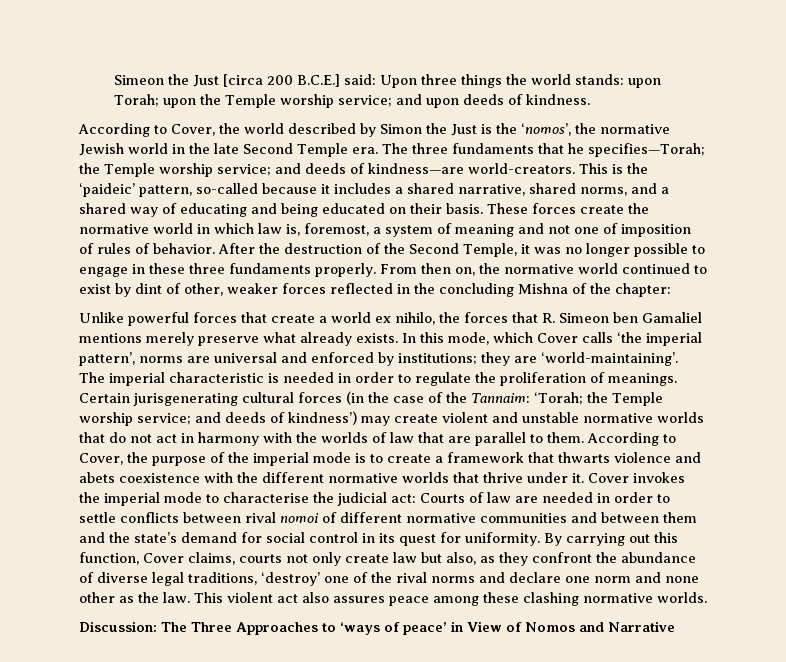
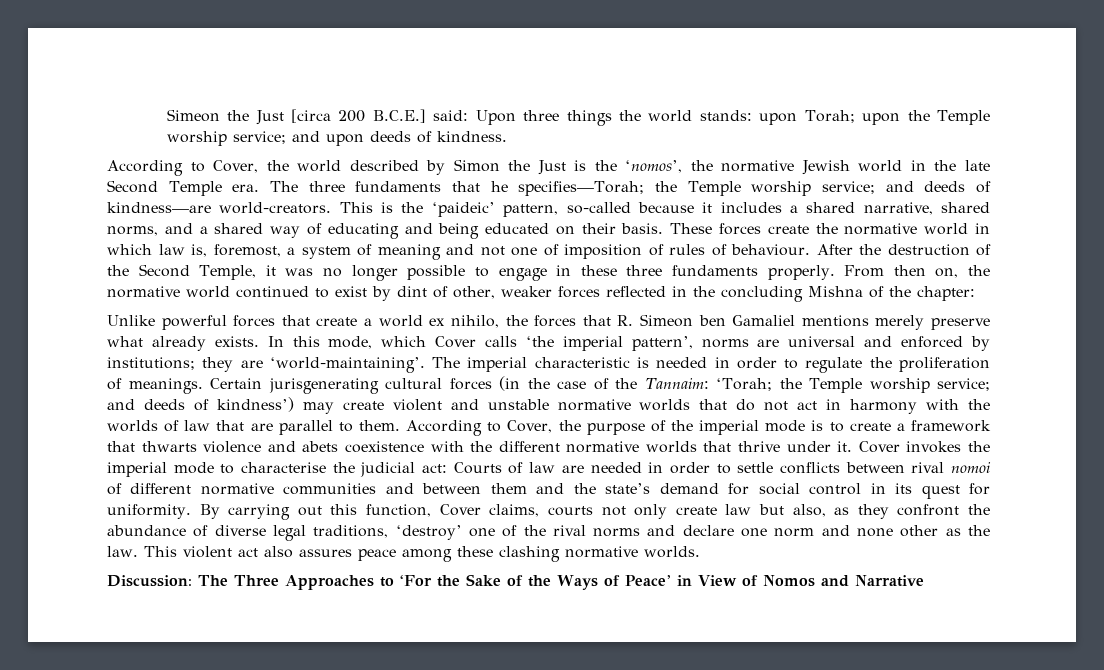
[153,243,215,254] behavior. -> [731,244,811,256] behaviour.
[340,622,447,635] ‘ways of peace’ -> [400,574,671,590] ‘For the Sake of the Ways of Peace’

